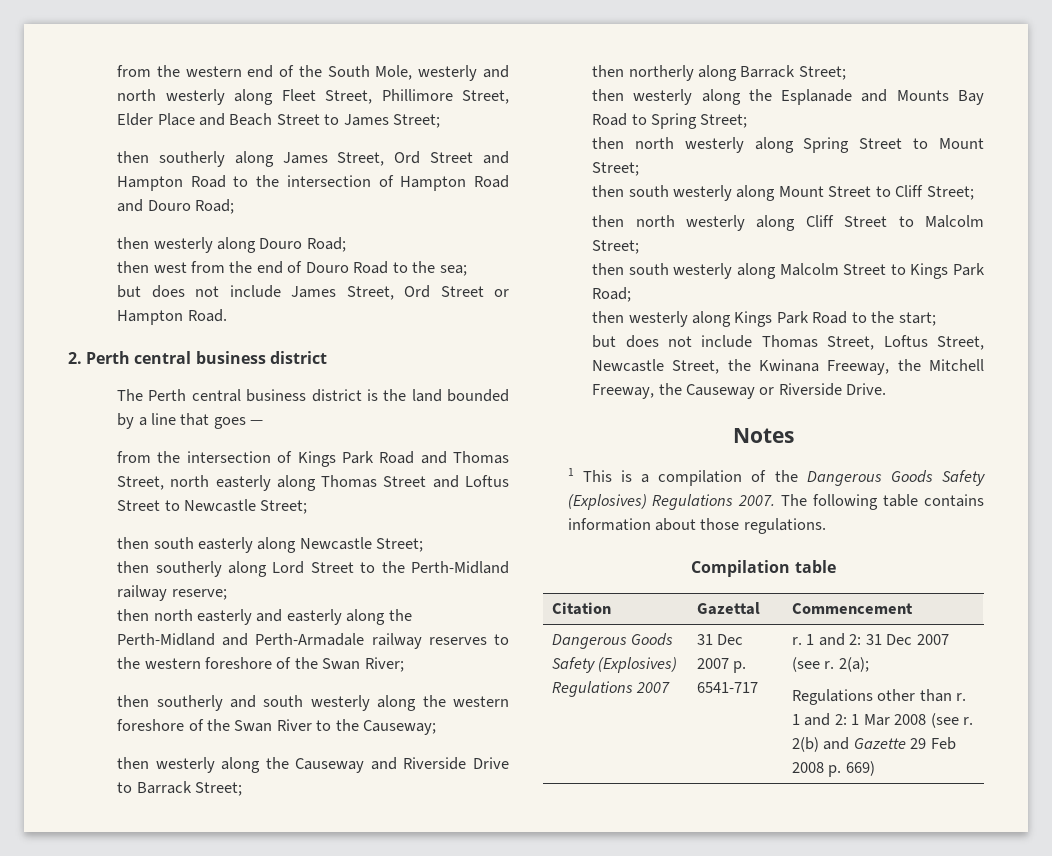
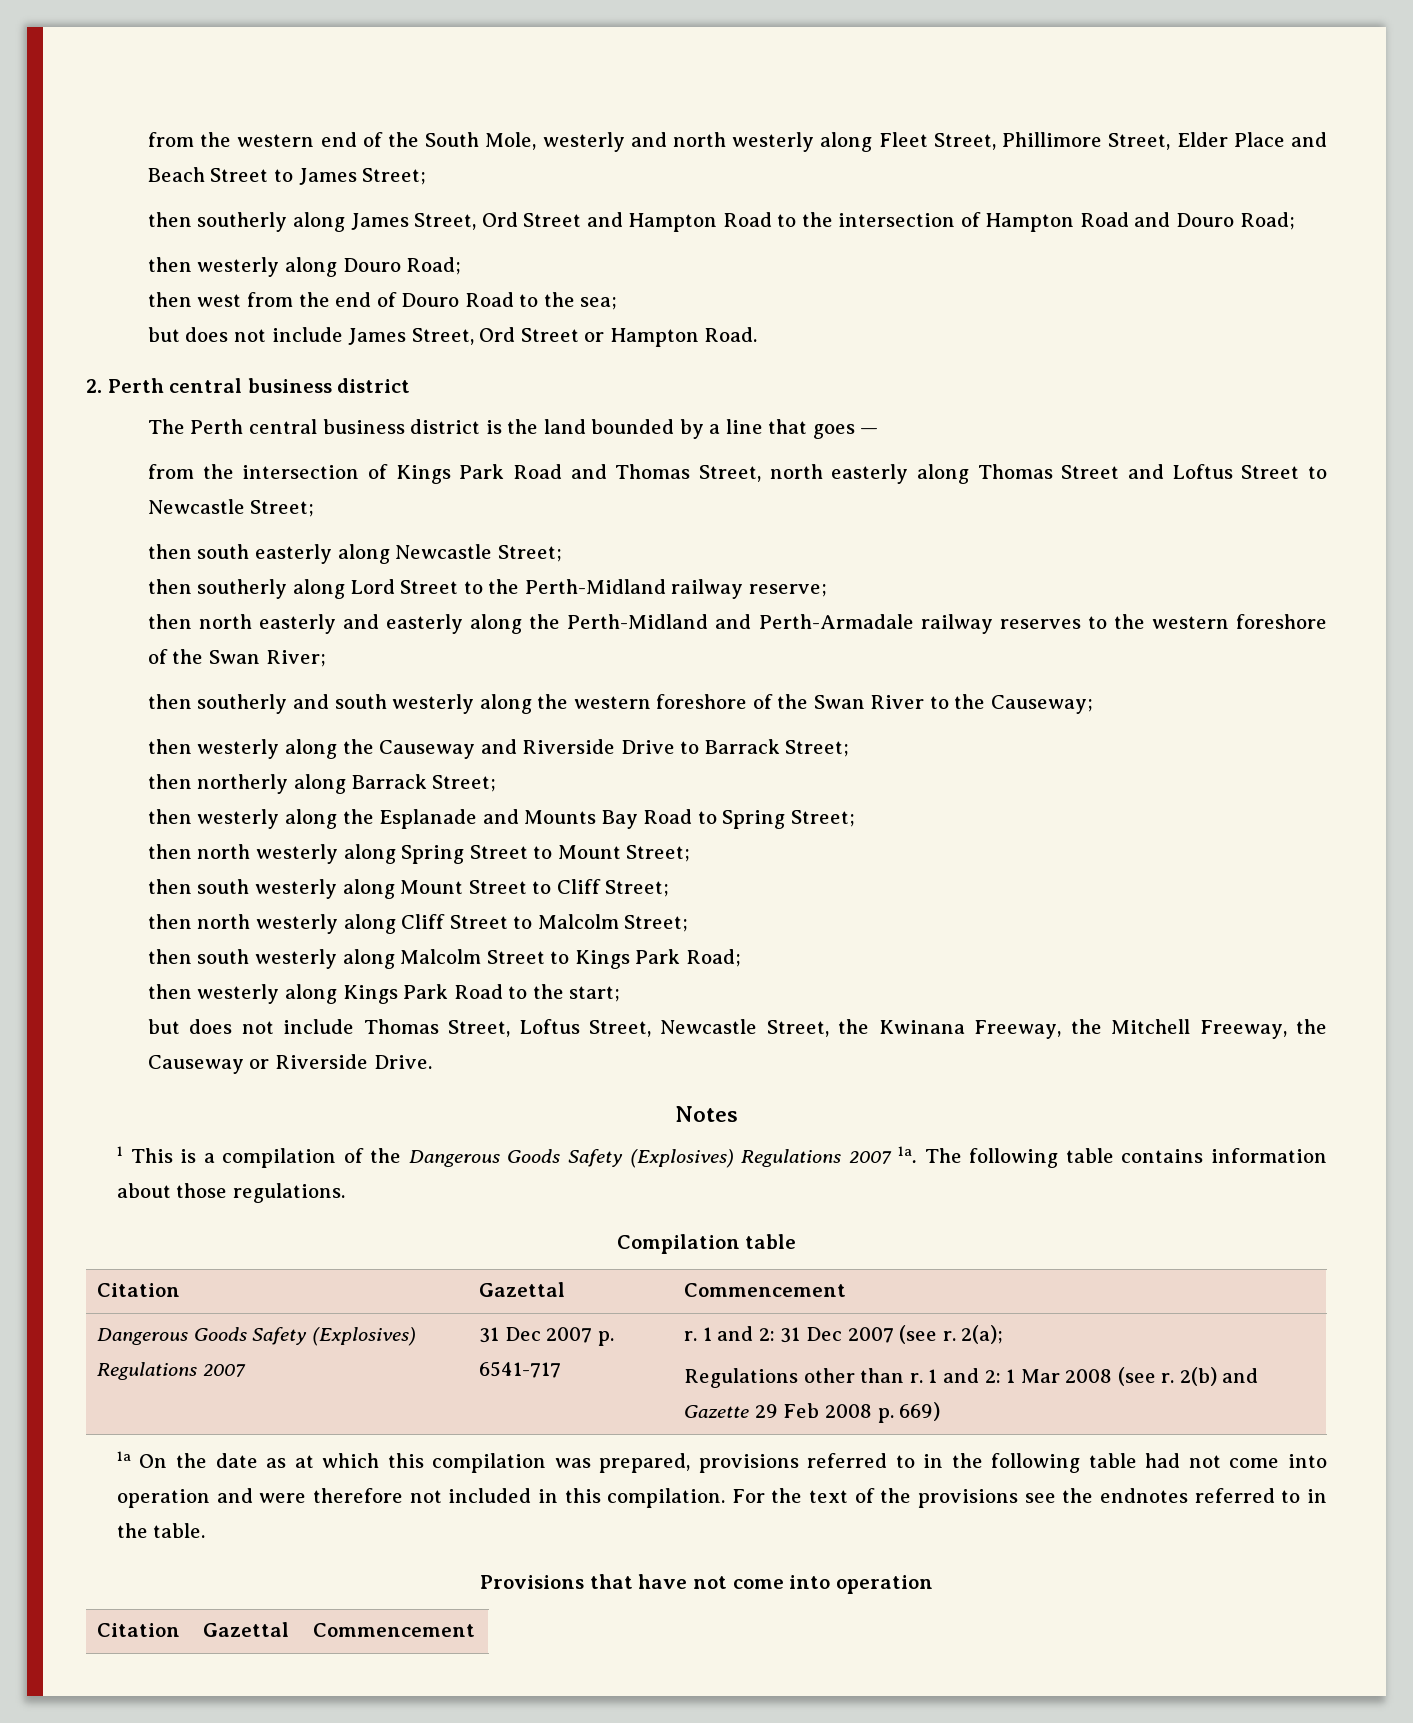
[738,495,776,506] 2007. -> [848,1146,918,1164] 2007 1a.
(875, 768) none -> [116,1451,1327,1473] [116,1488,1328,1508] [116,1523,206,1538] [480,1574,933,1594] [97,1623,181,1637] [203,1622,290,1637] [313,1623,476,1637] // 1a On the date as at which this compilation was prepared, provisions referred to in the following table had not come into operation and were therefore not included in this compilation. For the text of the provisions see the endnotes referred to in the table. // Provisions that have not come into operation // Citation | Gazettal | Commencement

